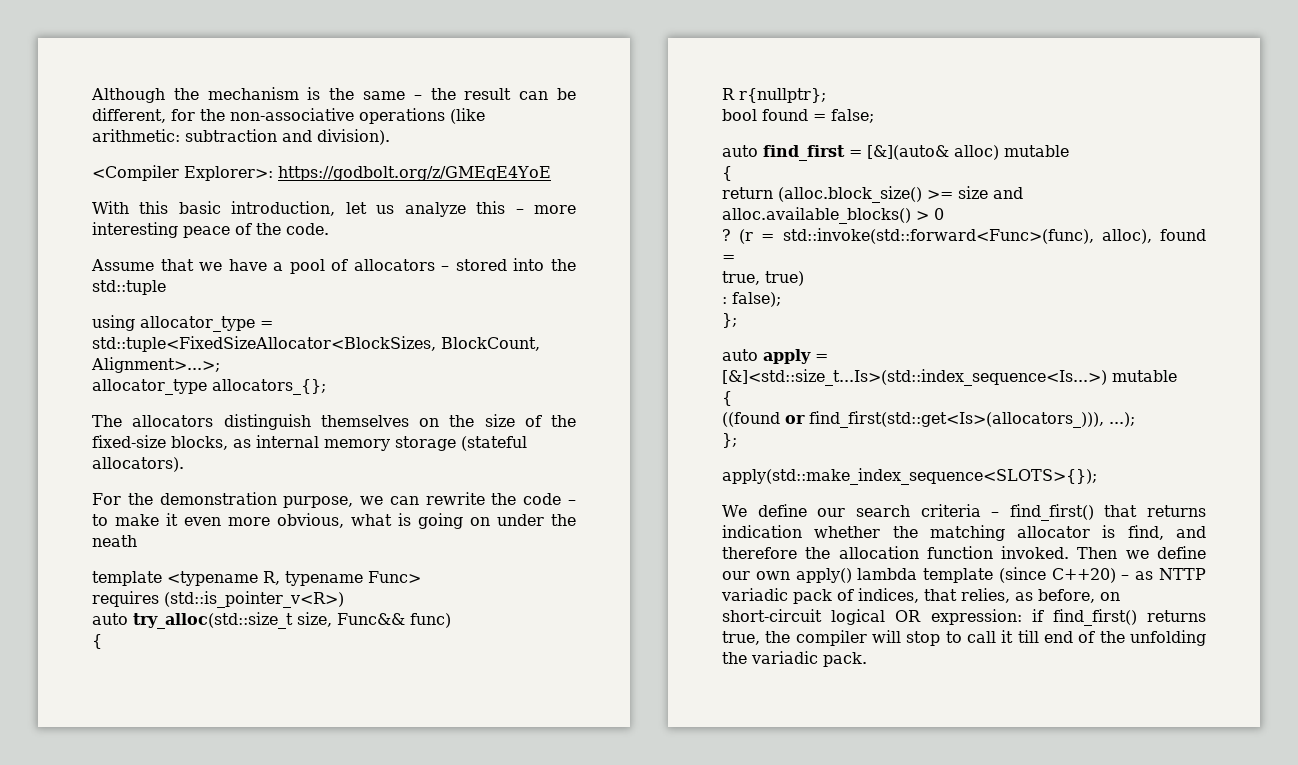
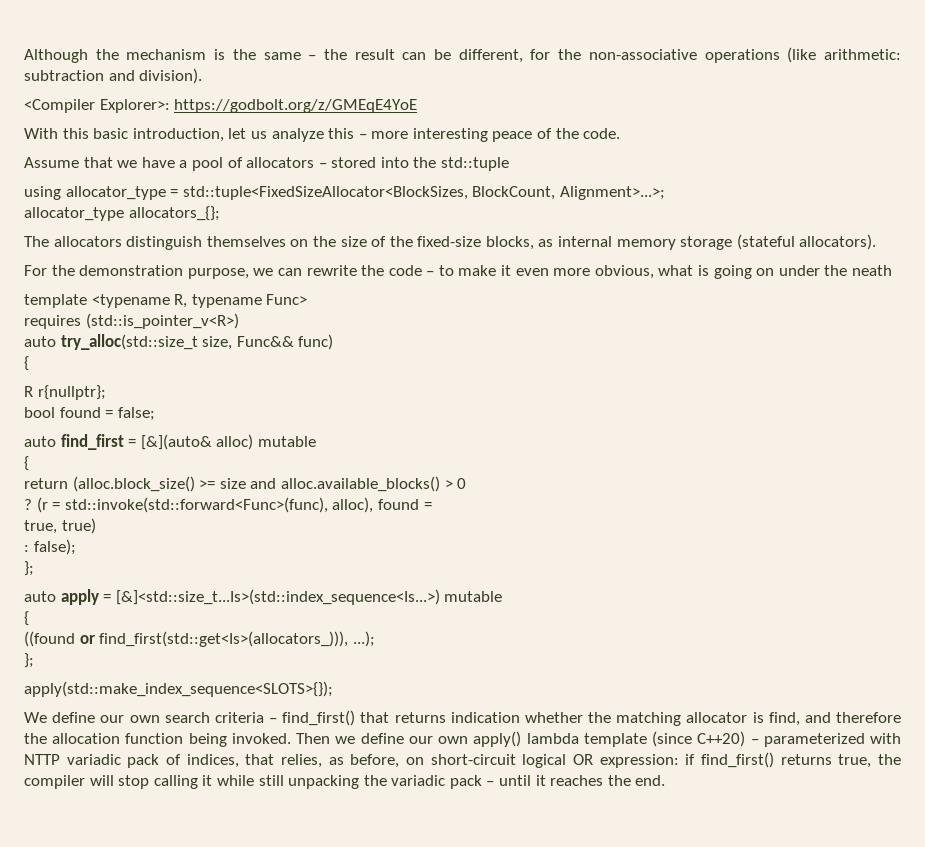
(846, 512) none -> [129,715,160,723] own
(993, 552) none -> [188,733,227,747] being
[1135,571,1154,580] as -> [763,733,902,747] parameterized with
[945,630,1206,646] [722,651,867,667] to call it till end of the unfolding the variadic pack. -> [153,775,666,789] calling it while still unpacking the variadic pack – until it reaches the end.

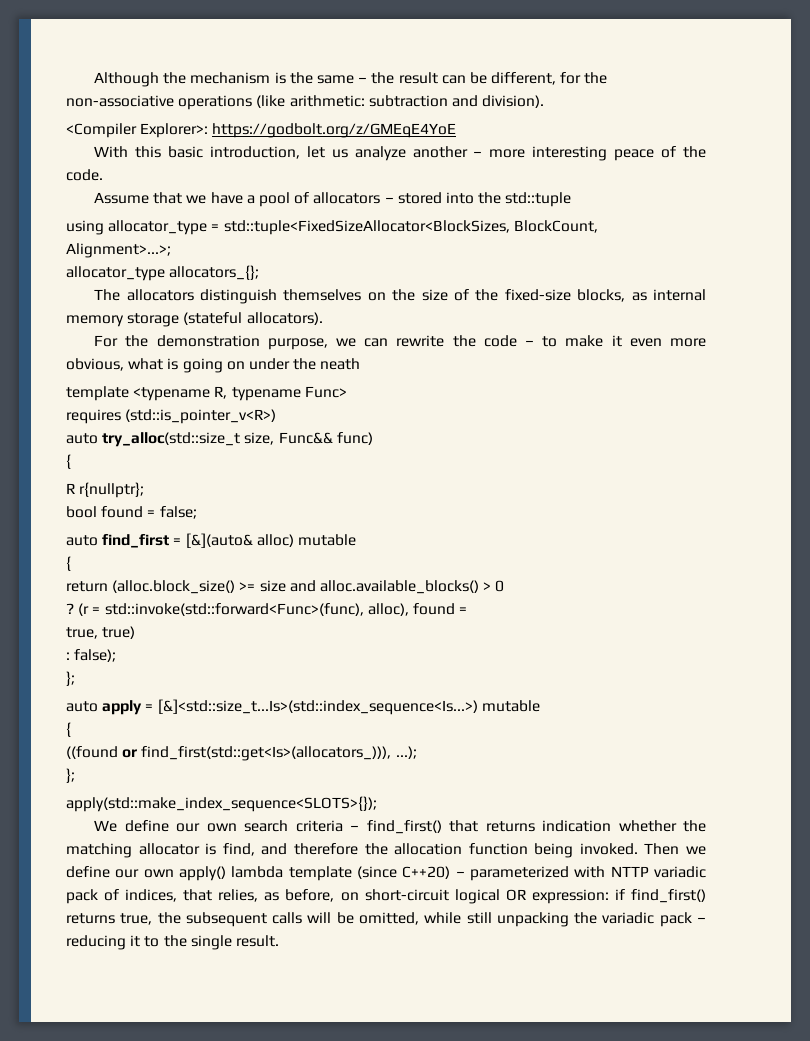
[328,128,355,139] this -> [412,146,468,158] another
[24,775,213,789] compiler will stop calling it -> [185,912,419,927] subsequent calls will be omitted,
[499,775,666,786] until it reaches the end. -> [66,935,279,950] reducing it to the single result.

